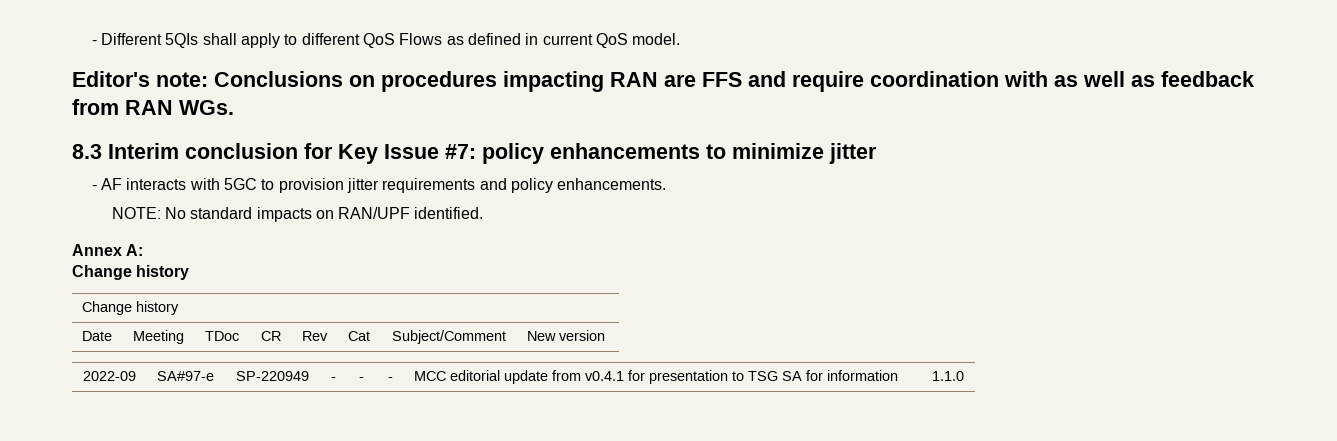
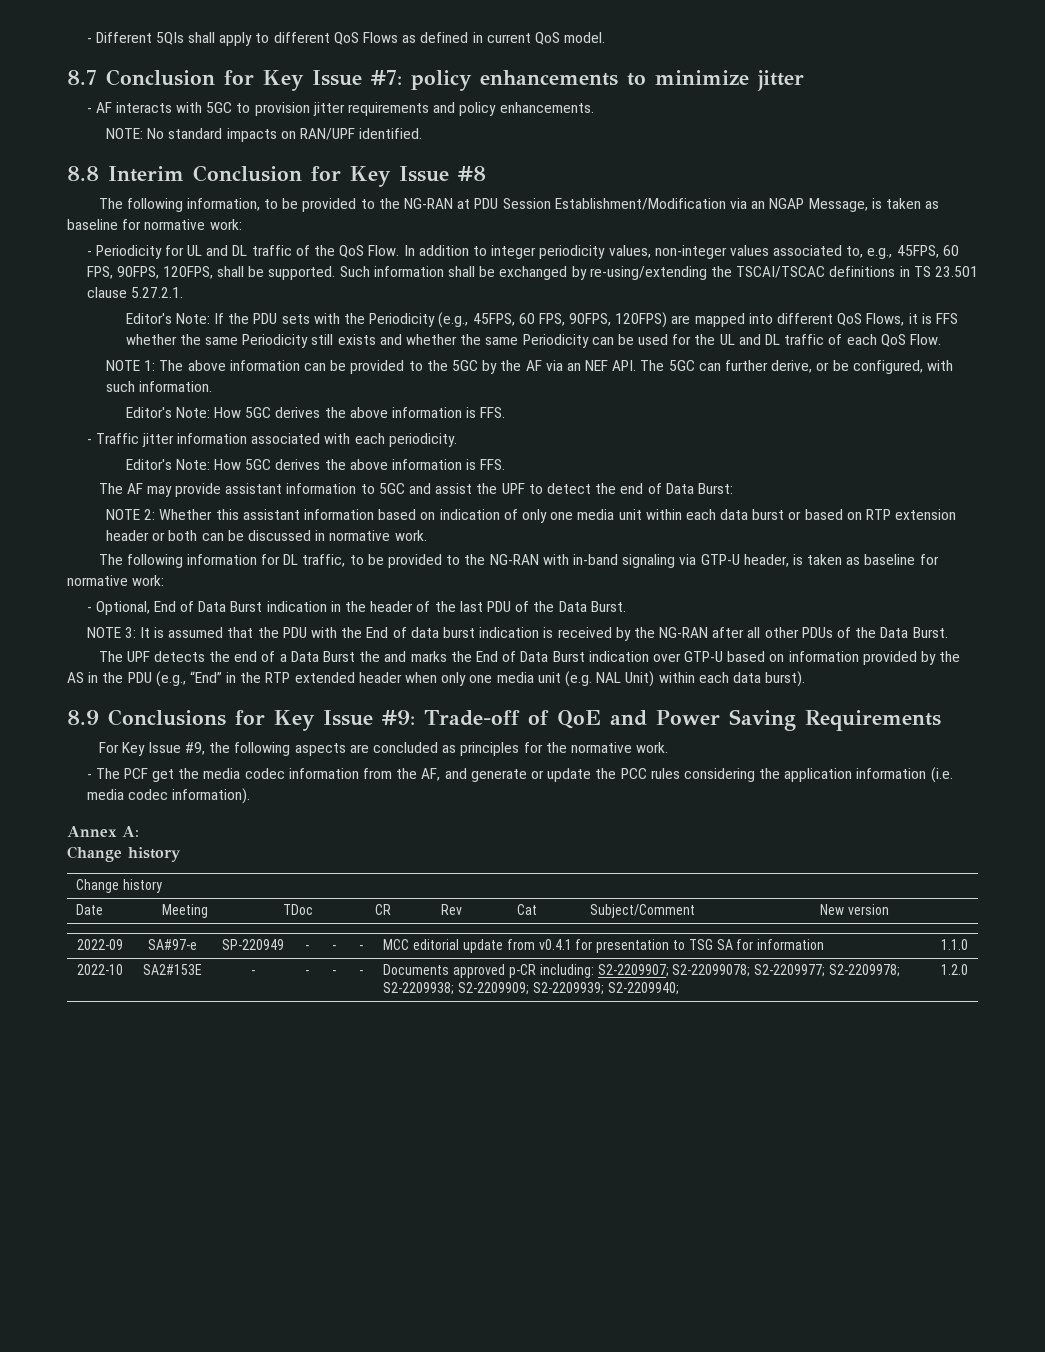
[72,71,1254,92] [72,99,234,115] [72,143,298,159] Editor's note: Conclusions on procedures impacting RAN are FFS and require coordination with as well as feedback from RAN WGs. // 8.3 Interim conclusion -> [67,69,215,86] 8.7 Conclusion
(484, 213) none -> [67,165,486,187] [98,198,940,212] [67,219,242,230] [86,245,959,259] [86,266,978,280] [86,287,183,298] [125,312,958,328] [125,334,941,348] [106,360,953,374] [106,381,213,392] [125,407,506,418] [86,433,457,447] [125,459,506,470] [98,483,733,497] [106,509,957,523] [106,530,427,541] [98,554,939,568] [67,575,165,586] [86,601,626,615] [86,627,948,641] [98,651,961,665] [67,671,806,687] [67,709,941,731] [98,742,669,756] [86,767,953,783] [86,788,250,804] // 8.8 Interim Conclusion for Key Issue #8 // The following information, to be provided to the NG-RAN at PDU Session Establishment/Modification via an NGAP Message, is taken as baseline for normative work: // - Periodicity for UL and DL traffic of the QoS Flow. In addition to integer periodicity values, non-integer values associated to, e.g., 45FPS, 60 FPS, 90FPS, 120FPS, shall be supported. Such information shall be exchanged by re-using/extending the TSCAI/TSCAC definitions in TS 23.501 clause 5.27.2.1. // Editor's Note: If the PDU sets with the Periodicity (e.g., 45FPS, 60 FPS, 90FPS, 120FPS) are mapped into different QoS Flows, it is FFS whether the same Periodicity still exists and whether the same Periodicity can be used for the UL and DL traffic of each QoS Flow. // NOTE 1: The above information can be provided to the 5GC by the AF via an NEF API. The 5GC can further derive, or be configured, with such information. // Editor's Note: How 5GC derives the above information is FFS. // - Traffic jitter information associated with each periodicity. // Editor's Note: How 5GC derives the above information is FFS. // The AF may provide assistant information to 5GC and assist the UPF to detect the end of Data Burst: // NOTE 2: Whether this assistant information based on indication of only one media unit within each data burst or based on RTP extension header or both can be discussed in normative work. // The following information for DL traffic, to be provided to the NG-RAN with in-band signaling via GTP-U header, is taken as baseline for normative work: // - Optional, End of Data Burst indication in the header of the last PDU of the Data Burst. // NOTE 3: It is assumed that the PDU with the End of data burst indication is received by the NG-RAN after all other PDUs of the Data Burst. // The UPF detects the end of a Data Burst the and marks the End of Data Burst indication over GTP-U based on information provided by the AS in the PDU (e.g., “End” in the RTP extended header when only one media unit (e.g. NAL Unit) within each data burst). // 8.9 Conclusions for Key Issue #9: Trade-off of QoE and Power Saving Requirements // For Key Issue #9, the following aspects are concluded as principles for the normative work. // - The PCF get the media codec information from the AF, and generate or update the PCC rules considering the application information (i.e. media codec information).
(964, 376) none -> [77,964,123,975] [142,964,202,975] [250,970,255,975] [305,970,309,975] [332,970,336,975] [359,970,363,975] [383,964,900,978] [383,982,679,995] [940,964,968,975] // 2022-10 | SA2#153E | - | - | - | - | Documents approved p-CR including: S2-2209907; S2-22099078; S2-2209977; S2-2209978; S2-2209938; S2-2209909; S2-2209939; S2-2209940; | 1.2.0

